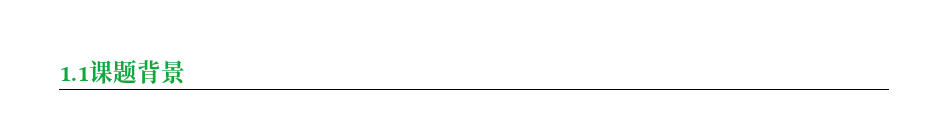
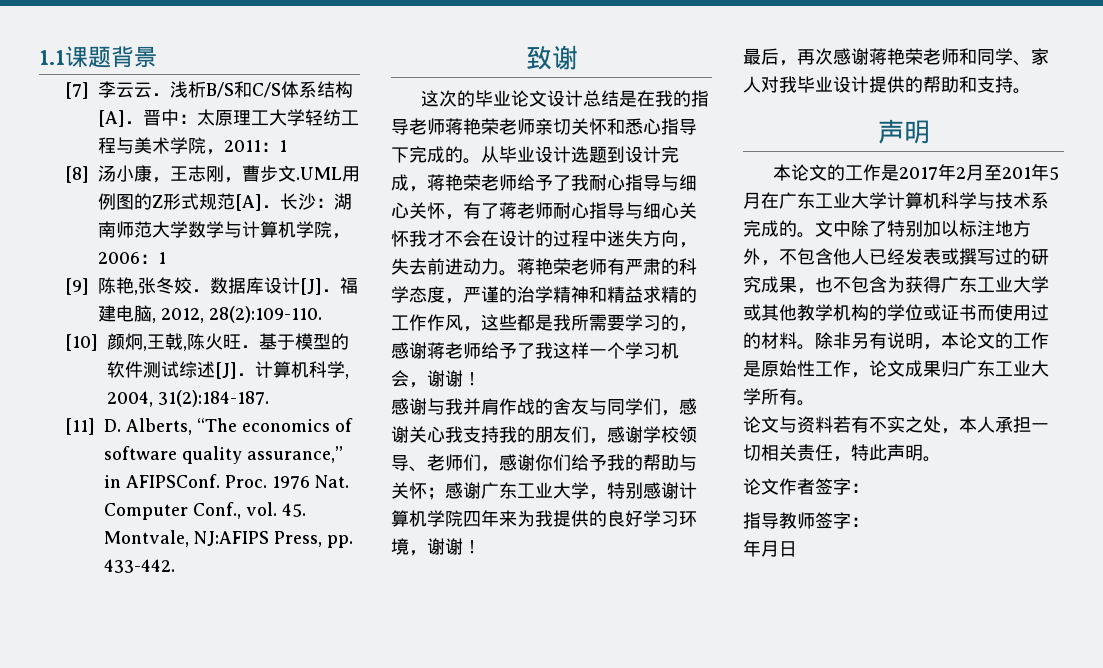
(185, 72) none -> [64,81,353,99] [97,109,359,127] [97,137,287,155] [64,165,360,183] [97,193,352,211] [97,221,350,239] [97,252,166,264] [64,277,358,295] [97,305,322,323] [64,333,349,351] [106,361,349,379] [106,390,269,407] [64,418,353,435] [103,446,343,464] [103,474,349,489] [103,502,306,520] [103,530,353,548] [103,559,175,573] [525,45,578,70] [421,90,710,107] [391,118,697,135] [391,146,679,164] [391,174,697,192] [391,202,697,220] [391,230,697,248] [391,258,697,276] [391,286,697,304] [391,314,697,332] [391,342,679,359] [391,370,481,388] [391,398,697,416] [391,426,697,444] [391,454,697,472] [391,482,697,500] [391,510,697,527] [391,538,481,556] [743,48,1049,66] [743,76,1031,94] [877,119,930,144] [773,164,1060,181] [743,192,1049,209] [743,220,1031,238] [743,248,1049,266] [743,276,1049,294] [743,304,1049,321] [743,332,1049,350] [743,360,1049,378] [743,388,815,406] [743,416,1049,434] [743,444,941,462] [743,478,869,495] [743,512,869,529] [743,540,797,557] // [7]李云云．浅析B/S和C/S体系结构[A]．晋中：太原理工大学轻纺工程与美术学院，2011：1 // [8]汤小康，王志刚，曹步文.UML用例图的Z形式规范[A]．长沙：湖南师范大学数学与计算机学院，2006：1 // [9]陈艳,张冬姣．数据库设计[J]．福建电脑, 2012, 28(2):109-110. // [10]颜炯,王戟,陈火旺．基于模型的软件测试综述[J]．计算机科学, 2004, 31(2):184-187. // [11] D. Alberts, “The economics of software quality assurance,” in AFIPSConf. Proc. 1976 Nat. Computer Conf., vol. 45. Montvale, NJ:AFIPS Press, pp. 433-442. // 致谢 // 这次的毕业论文设计总结是在我的指导老师蒋艳荣老师亲切关怀和悉心指导下完成的。从毕业设计选题到设计完成，蒋艳荣老师给予了我耐心指导与细心关怀，有了蒋老师耐心指导与细心关怀我才不会在设计的过程中迷失方向，失去前进动力。蒋艳荣老师有严肃的科学态度，严谨的治学精神和精益求精的工作作风，这些都是我所需要学习的，感谢蒋老师给予了我这样一个学习机会，谢谢！ // 感谢与我并肩作战的舍友与同学们，感谢关心我支持我的朋友们，感谢学校领导、老师们，感谢你们给予我的帮助与关怀；感谢广东工业大学，特别感谢计算机学院四年来为我提供的良好学习环境，谢谢！ // 最后，再次感谢蒋艳荣老师和同学、家人对我毕业设计提供的帮助和支持。 // 声明 // 本论文的工作是2017年2月至201年5月在广东工业大学计算机科学与技术系完成的。文中除了特别加以标注地方外，不包含他人已经发表或撰写过的研究成果，也不包含为获得广东工业大学或其他教学机构的学位或证书而使用过的材料。除非另有说明，本论文的工作是原始性工作，论文成果归广东工业大学所有。 // 论文与资料若有不实之处，本人承担一切相关责任，特此声明。 // 论文作者签字： // 指导教师签字： // 年月日

